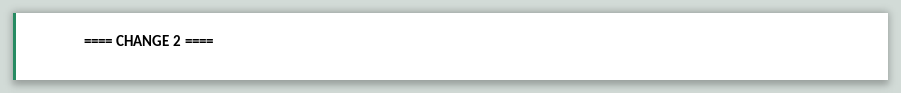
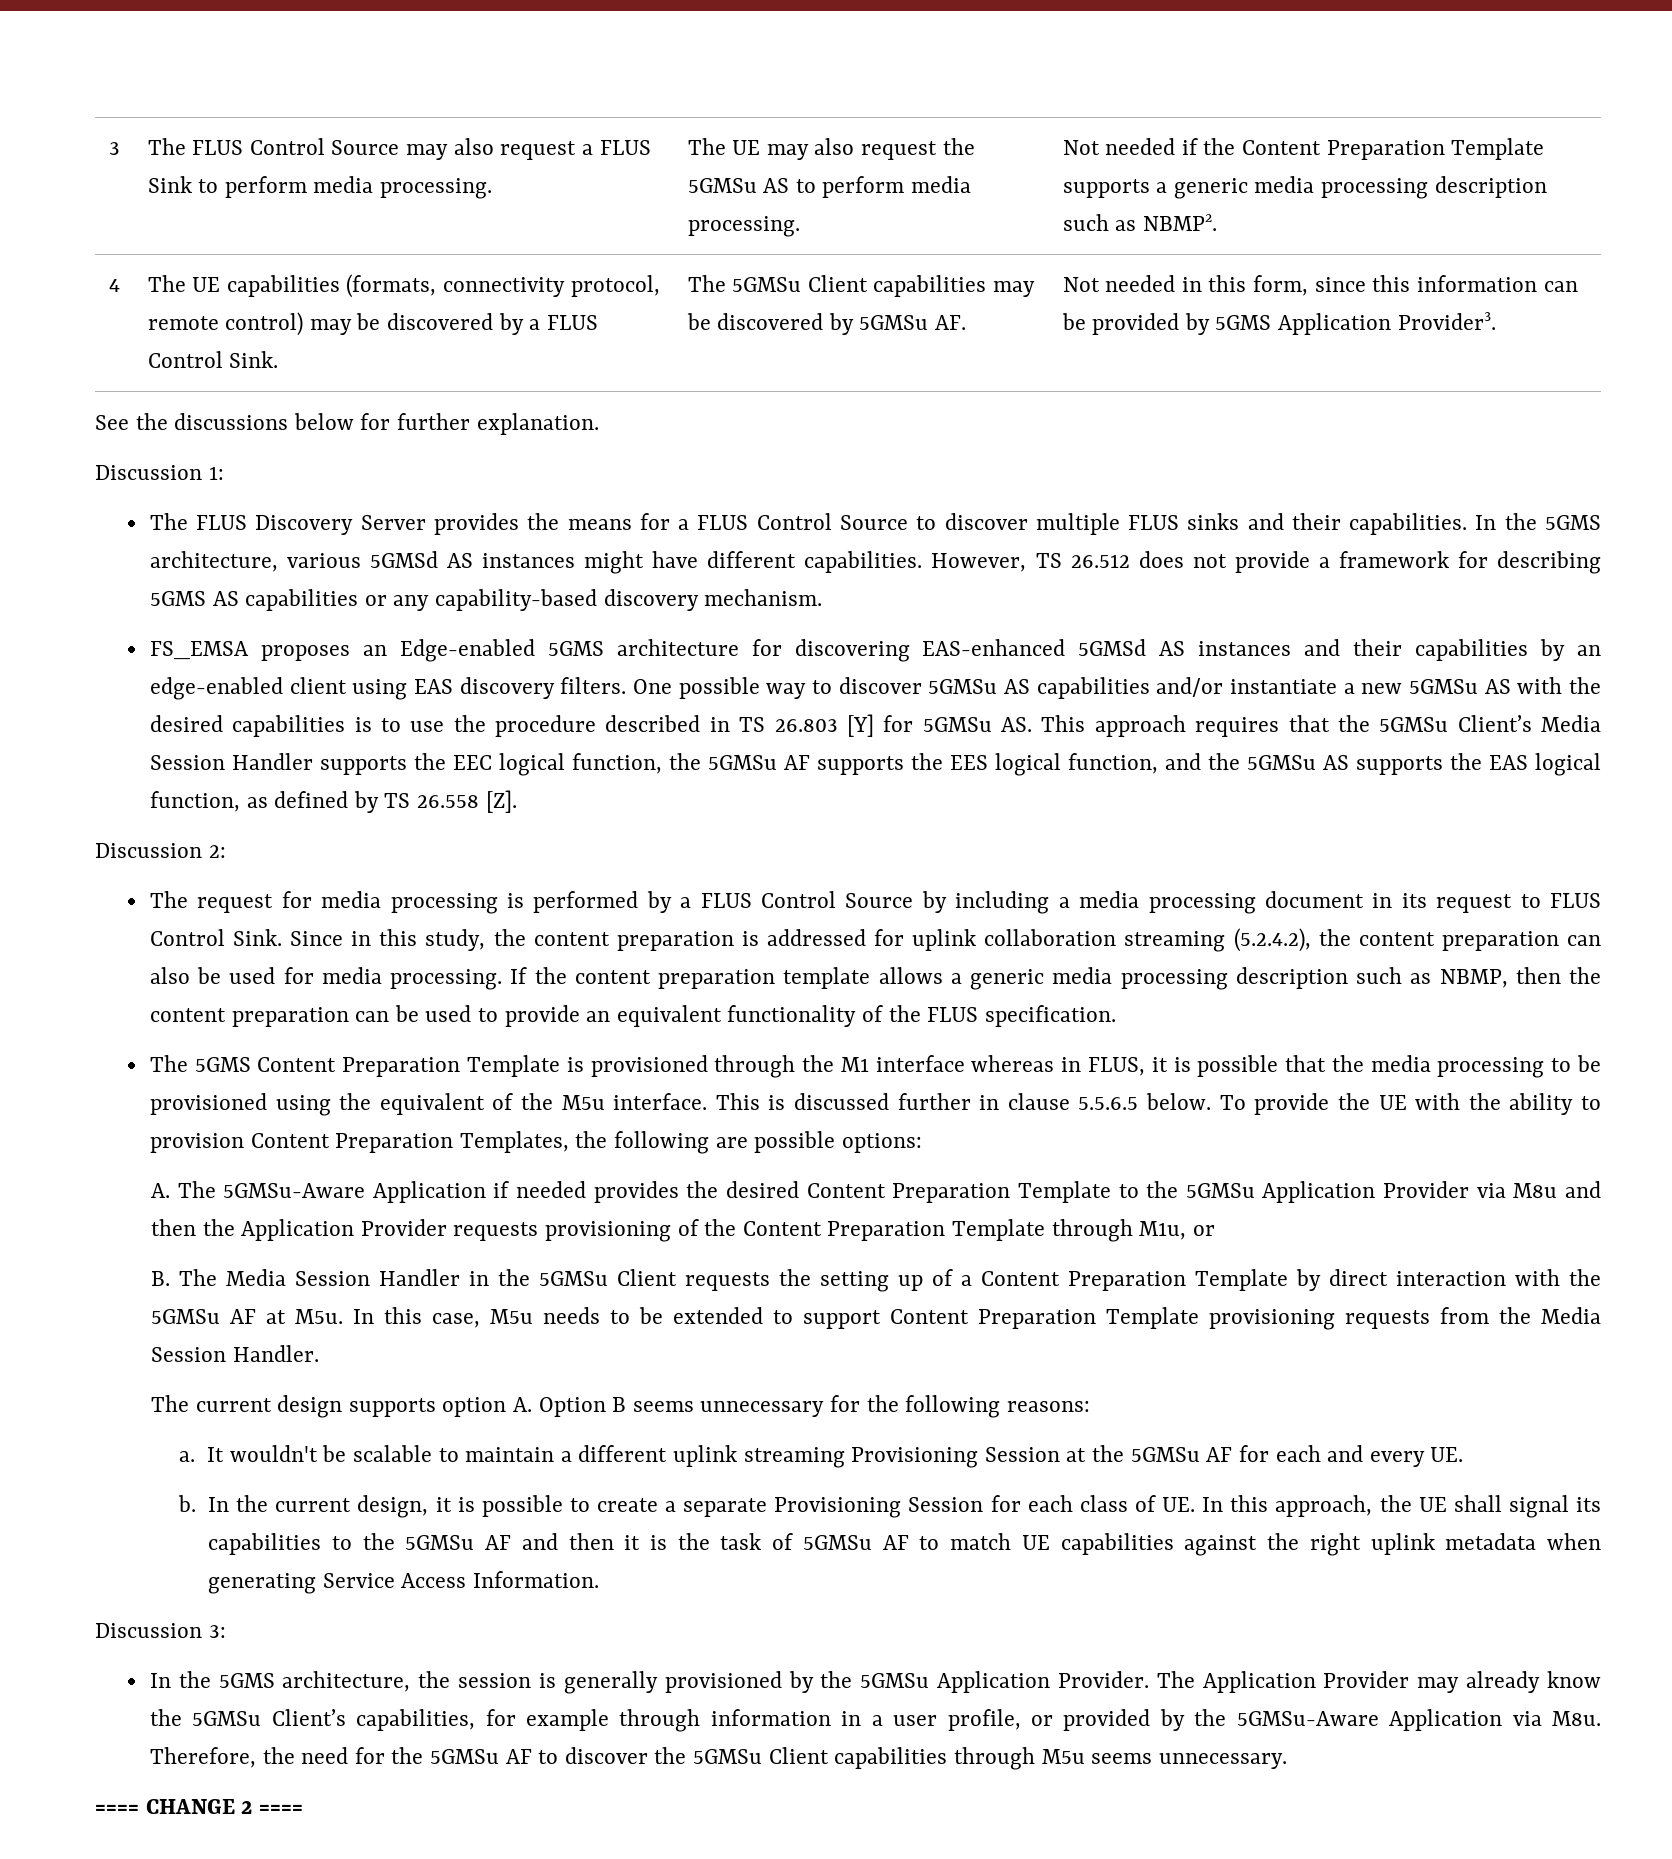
(84, 42) none -> [108,142,120,155] [147,138,651,160] [147,176,493,199] [687,138,975,160] [687,176,972,198] [687,216,800,237] [1062,138,1545,160] [1062,176,1547,199] [1062,214,1217,231] [108,279,120,292] [147,274,660,298] [147,312,598,336] [147,351,279,368] [687,275,1036,297] [686,313,967,335] [1062,275,1578,296] [1061,312,1496,335] [95,413,599,435] [95,465,224,480] [149,513,1602,535] [149,551,1602,574] [149,589,823,611] [149,639,1601,662] [149,677,1602,700] [149,714,1601,737] [149,753,1602,776] [149,790,517,813] [95,843,226,858] [149,891,1601,914] [149,928,1602,952] [149,967,1601,990] [149,1005,1116,1027] [149,1055,1602,1078] [149,1093,1601,1116] [149,1131,922,1154] [150,1181,1602,1203] [150,1219,1215,1242] [150,1269,1602,1292] [150,1307,1601,1330] [150,1345,319,1362] [150,1395,1090,1418] [178,1445,1464,1468] [177,1495,1602,1518] [208,1533,1601,1556] [208,1571,599,1594] [95,1623,226,1638] [149,1671,1602,1694] [149,1709,1602,1732] [149,1747,1287,1770] 3 | The FLUS Control Source may also request a FLUS Sink to perform media processing. | The UE may also request the 5GMSu AS to perform media processing. | Not needed if the Content Preparation Template supports a generic media processing description such as NBMP2. // 4 | The UE capabilities (formats, connectivity protocol, remote control) may be discovered by a FLUS Control Sink. | The 5GMSu Client capabilities may be discovered by 5GMSu AF. | Not needed in this form, since this information can be provided by 5GMS Application Provider3. // See the discussions below for further explanation. // Discussion 1: // The FLUS Discovery Server provides the means for a FLUS Control Source to discover multiple FLUS sinks and their capabilities. In the 5GMS architecture, various 5GMSd AS instances might have different capabilities. However, TS 26.512 does not provide a framework for describing 5GMS AS capabilities or any capability-based discovery mechanism. // FS_EMSA proposes an Edge-enabled 5GMS architecture for discovering EAS-enhanced 5GMSd AS instances and their capabilities by an edge-enabled client using EAS discovery filters. One possible way to discover 5GMSu AS capabilities and/or instantiate a new 5GMSu AS with the desired capabilities is to use the procedure described in TS 26.803 [Y] for 5GMSu AS. This approach requires that the 5GMSu Client’s Media Session Handler supports the EEC logical function, the 5GMSu AF supports the EES logical function, and the 5GMSu AS supports the EAS logical function, as defined by TS 26.558 [Z]. // Discussion 2: // The request for media processing is performed by a FLUS Control Source by including a media processing document in its request to FLUS Control Sink. Since in this study, the content preparation is addressed for uplink collaboration streaming (5.2.4.2), the content preparation can also be used for media processing. If the content preparation template allows a generic media processing description such as NBMP, then the content preparation can be used to provide an equivalent functionality of the FLUS specification. // The 5GMS Content Preparation Template is provisioned through the M1 interface whereas in FLUS, it is possible that the media processing to be provisioned using the equivalent of the M5u interface. This is discussed further in clause 5.5.6.5 below. To provide the UE with the ability to provision Content Preparation Templates, the following are possible options: // A. The 5GMSu-Aware Application if needed provides the desired Content Preparation Template to the 5GMSu Application Provider via M8u and then the Application Provider requests provisioning of the Content Preparation Template through M1u, or // B. The Media Session Handler in the 5GMSu Client requests the setting up of a Content Preparation Template by direct interaction with the 5GMSu AF at M5u. In this case, M5u needs to be extended to support Content Preparation Template provisioning requests from the Media Session Handler. // The current design supports option A. Option B seems unnecessary for the following reasons: // a. It wouldn't be scalable to maintain a different uplink streaming Provisioning Session at the 5GMSu AF for each and every UE. // b. In the current design, it is possible to create a separate Provisioning Session for each class of UE. In this approach, the UE shall signal its capabilities to the 5GMSu AF and then it is the task of 5GMSu AF to match UE capabilities against the right uplink metadata when generating Service Access Information. // Discussion 3: // In the 5GMS architecture, the session is generally provisioned by the 5GMSu Application Provider. The Application Provider may already know the 5GMSu Client’s capabilities, for example through information in a user profile, or provided by the 5GMSu-Aware Application via M8u. Therefore, the need for the 5GMSu AF to discover the 5GMSu Client capabilities through M5u seems unnecessary. //

